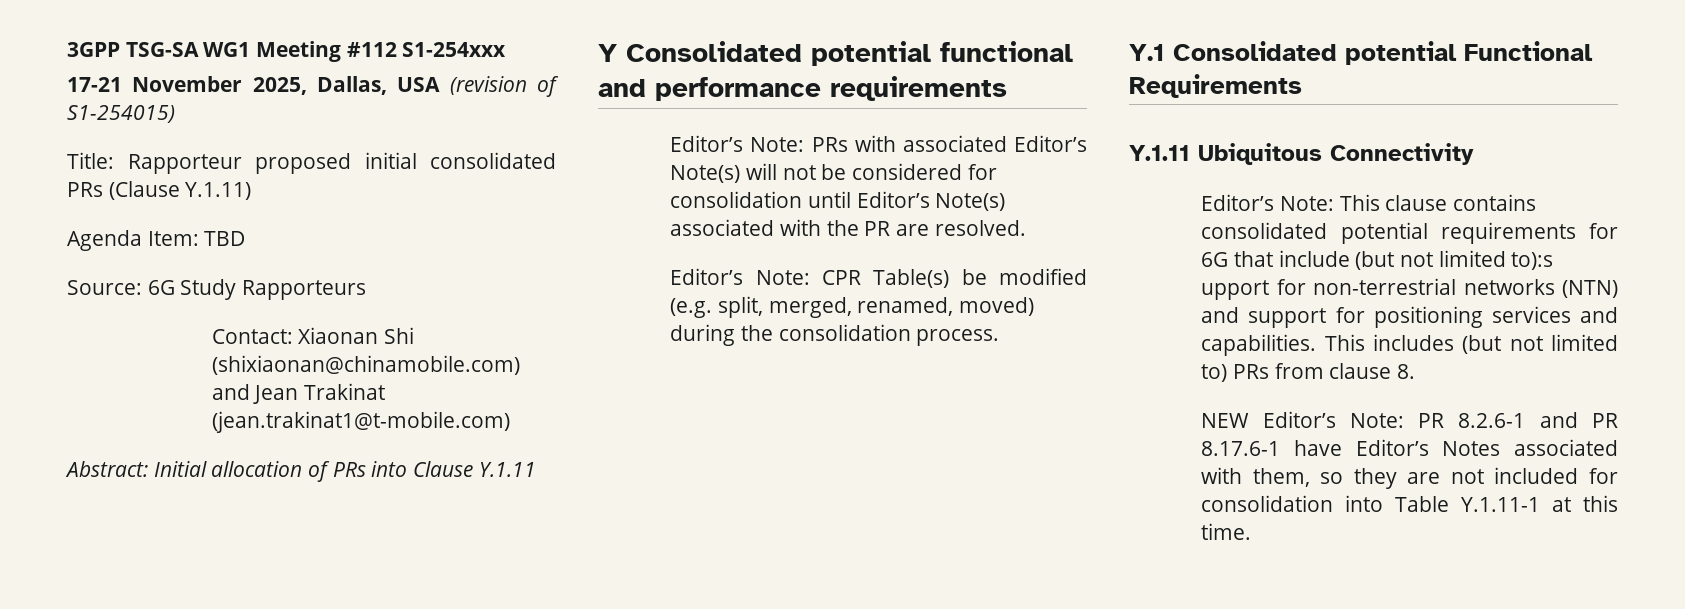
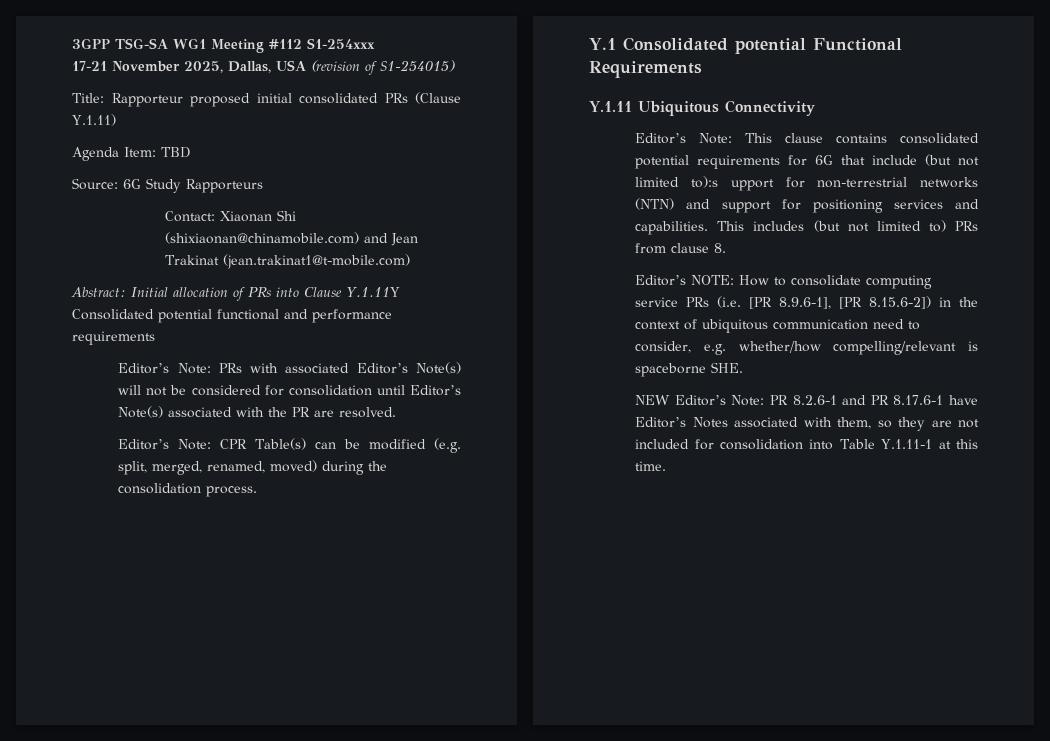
[478,462,536,477] [598,44,617,62] Y.1.11 // Y -> [346,287,400,297] Y.1.11Y
(950, 278) none -> [315,442,337,449] can
(1415, 371) none -> [635,275,933,289] [635,296,978,309] [635,319,921,333] [635,341,978,355] [635,362,744,377] // Editor’s NOTE: How to consolidate computing service PRs (i.e. [PR 8.9.6-1], [PR 8.15.6-2]) in the context of ubiquitous communication need to consider, e.g. whether/how compelling/relevant is spaceborne SHE.

